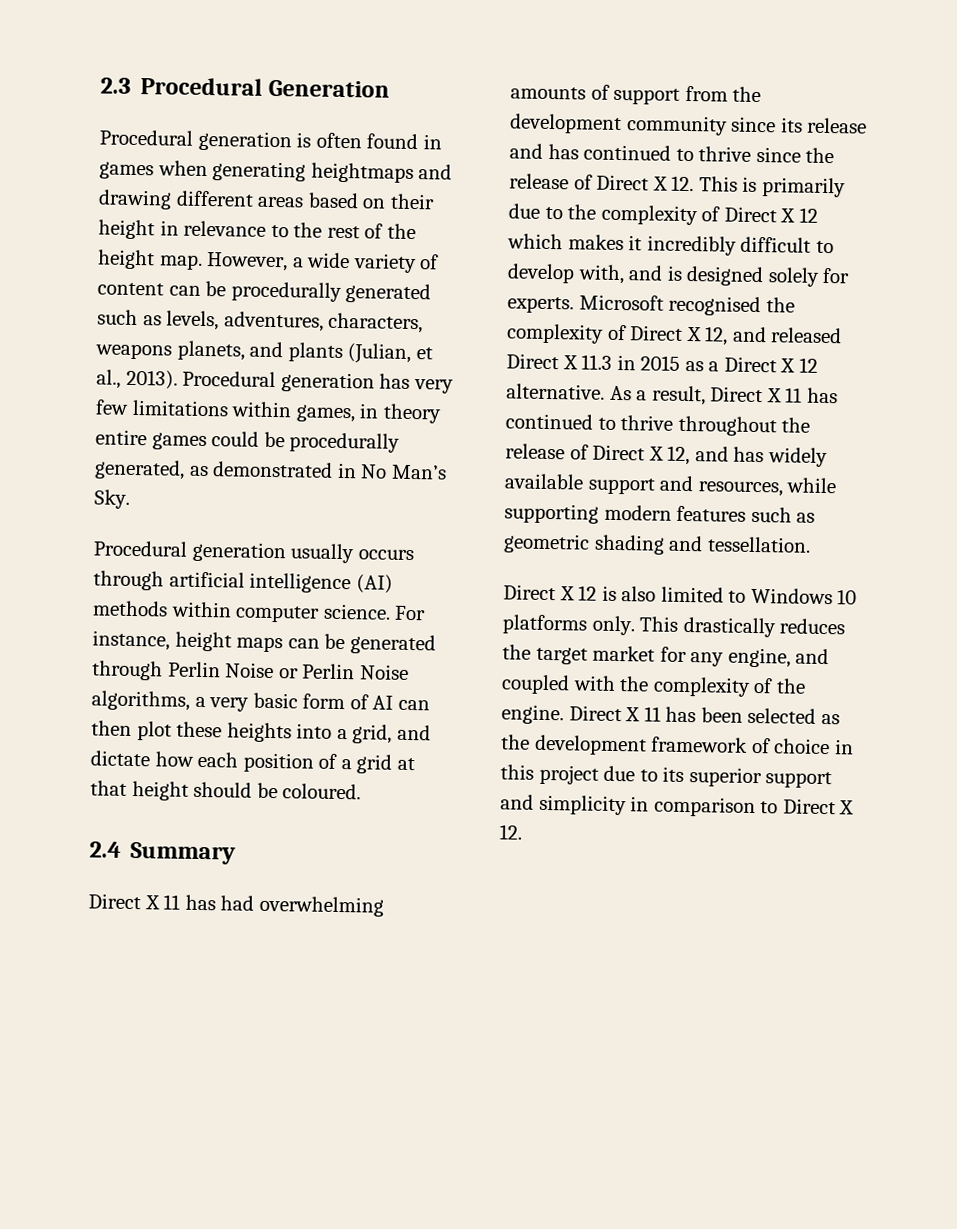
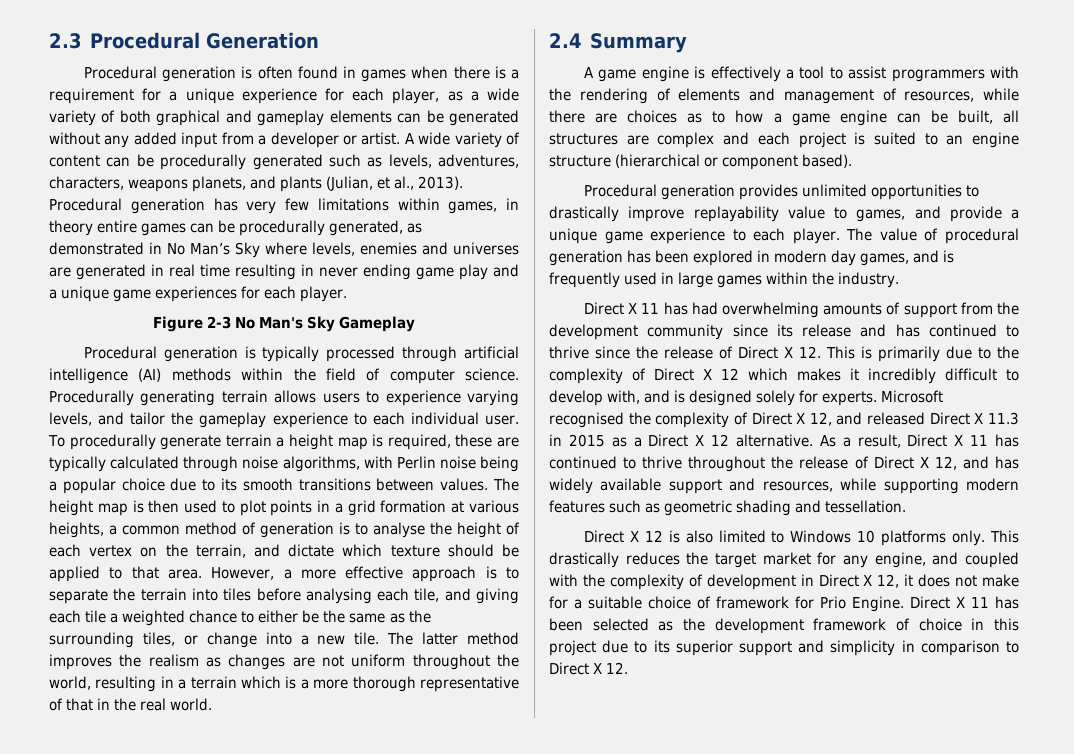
[212,161,453,184] [98,189,435,210] [98,219,416,240] [97,249,304,272] generating heightmaps and drawing different areas based on their height in relevance to the rest of the height map. However, a -> [453,66,520,79] [49,88,519,104] [49,110,519,126] [49,132,415,148] there is a requirement for a unique experience for each player, as a wide variety of both graphical and gameplay elements can be generated without any added input from a developer or artist. A
[211,431,260,447] could -> [190,223,215,233] can
[94,489,130,509] [93,540,414,564] Sky. // Procedural generation usually occurs -> [235,242,519,258] [49,264,519,280] [49,286,348,302] [152,316,416,332] [83,346,396,362] Sky where levels, enemies and universes are generated in real time resulting in never ending game play and a unique game experiences for each player. // Figure 2-3 No Man's Sky Gameplay // Procedural generation is typically processed
[235,603,427,623] [92,630,436,655] [92,660,409,681] [91,690,430,712] [91,720,431,744] [90,750,415,774] [90,780,362,801] [89,841,237,865] computer science. For instance, height maps can be generated through Perlin Noise or Perlin Noise algorithms, a very basic form of AI can then plot these heights into a grid, and dictate how each position of a grid at that height should be coloured. // 2.4 Summary -> [293,368,519,384] [49,390,520,406] [49,412,520,428] [48,434,519,450] [49,456,519,472] [49,478,519,494] [49,500,519,516] [49,522,520,538] [49,544,519,558] [49,566,519,582] [49,588,519,604] [49,610,431,626] [49,632,519,648] [49,654,519,670] [49,676,519,692] [49,698,213,711] [549,33,687,53] [583,66,1019,82] [549,88,1019,104] [549,110,1019,126] [549,132,1019,148] [549,154,853,170] [583,184,980,200] [549,206,1019,222] [549,228,1019,244] [549,250,955,266] [549,272,900,288] the field of computer science. Procedurally generating terrain allows users to experience varying levels, and tailor the gameplay experience to each individual user. To procedurally generate terrain a height map is required, these are typically calculated through noise algorithms, with Perlin noise being a popular choice due to its smooth transitions between values. The height map is then used to plot points in a grid formation at various heights, a common method of generation is to analyse the height of each vertex on the terrain, and dictate which texture should be applied to that area. However, a more effective approach is to separate the terrain into tiles before analysing each tile, and giving each tile a weighted chance to either be the same as the surrounding tiles, or change into a new tile. The latter method improves the realism as changes are not uniform throughout the world, resulting in a terrain which is a more thorough representative of that in the real world. // 2.4 Summary // A game engine is effectively a tool to assist programmers with the rendering of elements and management of resources, while there are choices as to how a game engine can be built, all structures are complex and each project is suited to an engine structure (hierarchical or component based). // Procedural generation provides unlimited opportunities to drastically improve replayability value to games, and provide a unique game experience to each player. The value of procedural generation has been explored in modern day games, and is frequently used in large games within the industry.
[775,678,806,694] [501,704,564,725] the engine. -> [706,574,1020,590] [549,596,904,612] development in Direct X 12, it does not make for a suitable choice of framework for Prio Engine.

